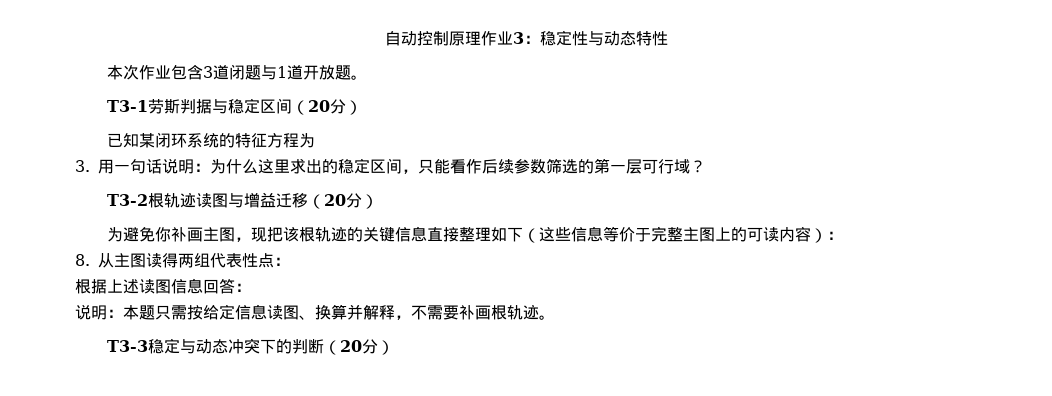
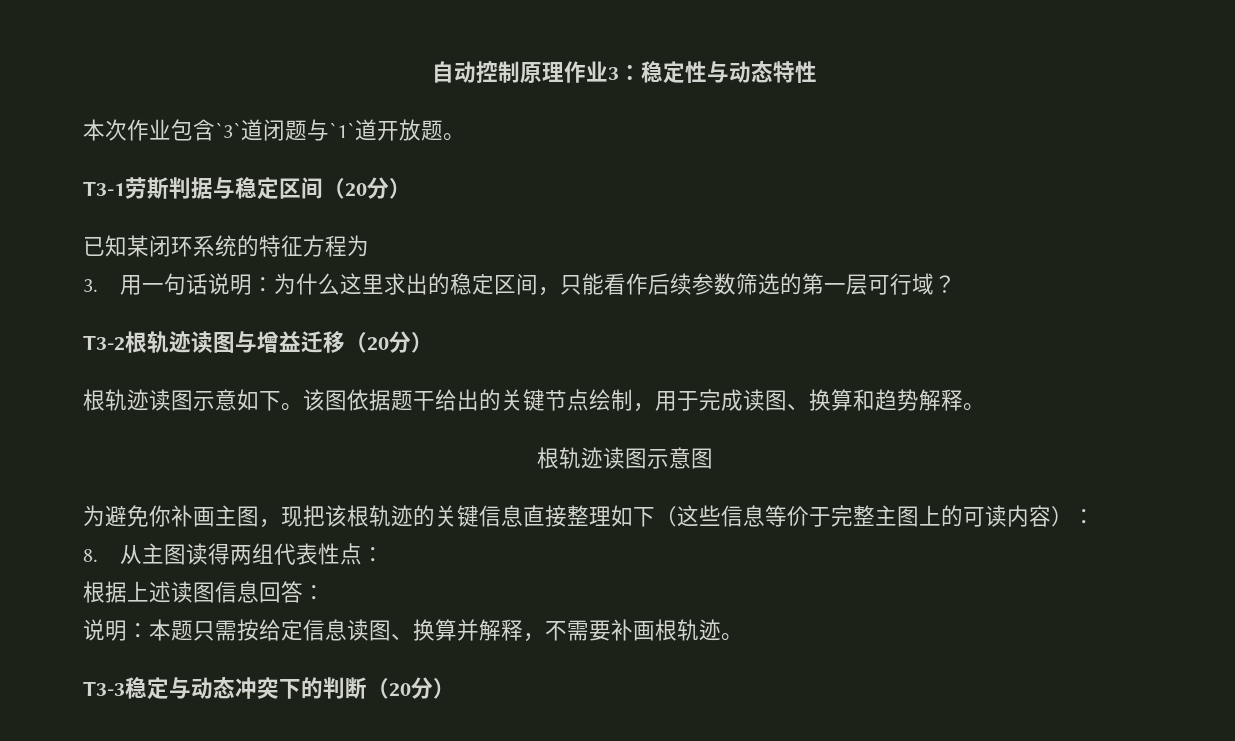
[202,66,213,78] 3 -> [215,122,241,138] `3`
[276,66,287,78] 1 -> [329,122,355,138] `1`
(378, 201) none -> [83,389,985,412] [536,447,713,469] // 根轨迹读图示意如下。该图依据题干给出的关键节点绘制，用于完成读图、换算和趋势解释。 // 根轨迹读图示意图

